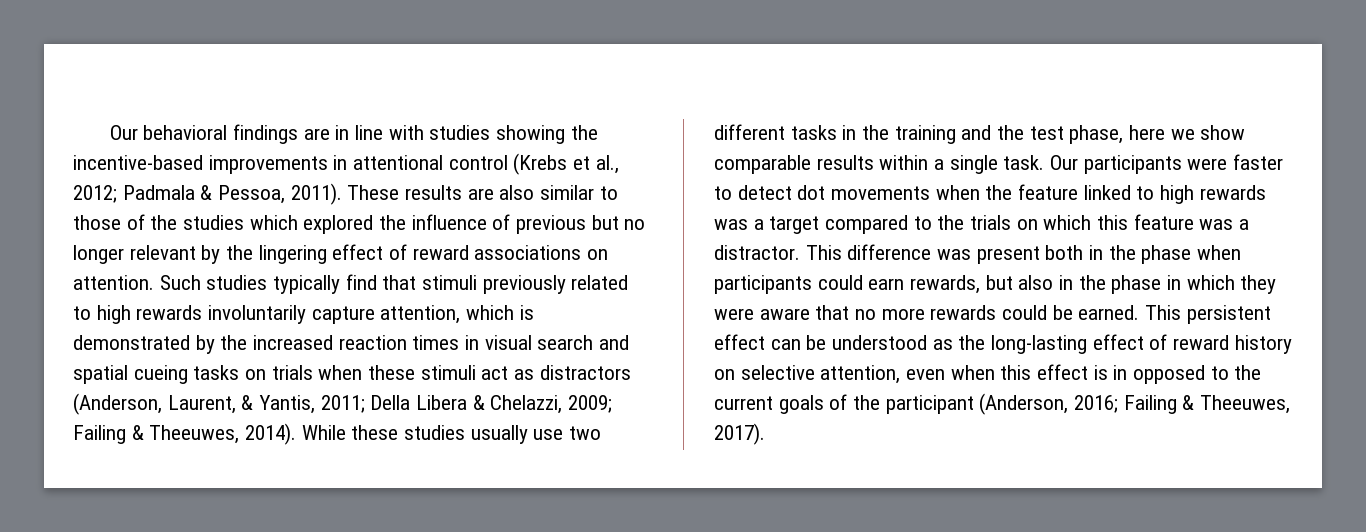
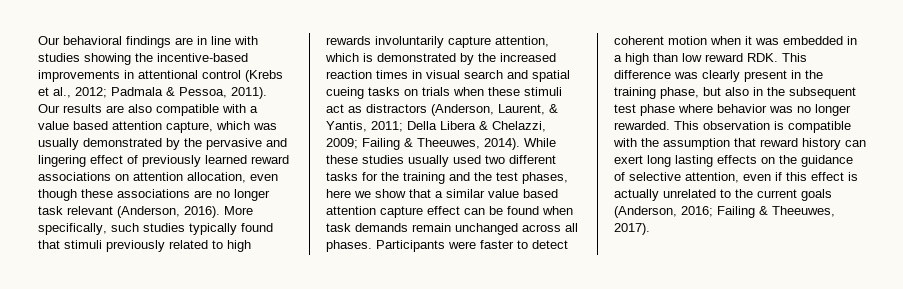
[347,185,400,200] These -> [38,104,60,113] Our
[540,185,618,200] [73,214,646,234] [73,245,254,264] similar to those of the studies which explored the influence of previous but no longer relevant by the -> [156,104,258,116] [38,121,277,133] [38,138,287,150] compatible with a value based attention capture, which was usually demonstrated by the pervasive and
(408, 252) none -> [142,155,247,167] previously learned
[73,275,201,290] attention. Such -> [133,172,278,183] [38,189,270,201] [38,206,253,218] [38,223,139,235] attention allocation, even though these associations are no longer task relevant (Anderson, 2016). More specifically, such
[345,274,377,290] find -> [241,223,273,232] found
[533,429,564,440] use -> [453,155,481,164] used
[842,125,857,140] in -> [362,172,378,181] for
[1069,125,1124,144] phase, -> [522,172,568,184] phases,
[714,154,1284,174] [714,184,1266,204] [714,214,1250,234] [714,244,1242,264] [714,275,1277,294] [714,305,1271,324] [714,334,1292,354] [714,369,735,380] comparable results within a single task. Our participants were faster to detect dot movements when the feature linked to high rewards was a target compared to the trials on which this feature was a distractor. This difference was present both in the phase when participants could earn rewards, but also in the phase in which they were aware that no more rewards could be earned. This persistent effect can be understood as the long-lasting effect of reward history on -> [409,189,558,198] [326,206,573,218] [326,223,578,235] [326,240,568,252] [614,36,857,45] [614,53,807,65] [614,70,823,82] [614,87,856,99] [614,104,851,116] [614,121,851,133] [613,138,866,150] [614,155,853,167] [614,172,625,181] that a similar value based attention capture effect can be found when task demands remain unchanged across all phases. Participants were faster to detect coherent motion when it was embedded in a high than low reward RDK. This difference was clearly present in the training phase, but also in the subsequent test phase where behavior was no longer rewarded. This observation is compatible with the assumption that reward history can exert long lasting effects on the guidance of
[950,365,995,380] when -> [775,172,782,181] if
[1113,365,1206,384] in opposed -> [614,189,716,201] actually unrelated
[829,394,974,414] of the participant -> (832, 195) none

